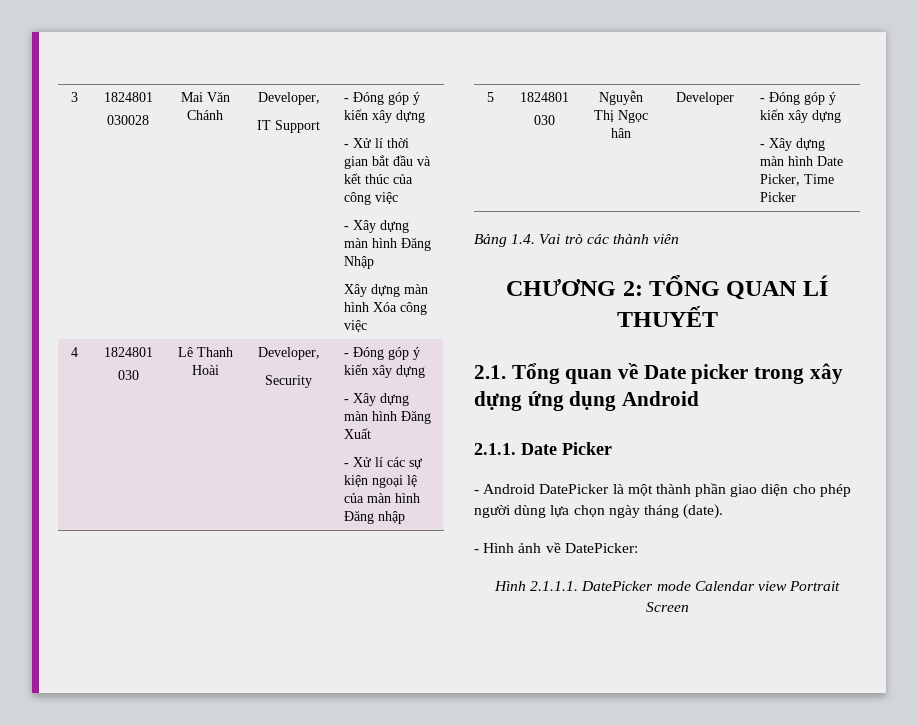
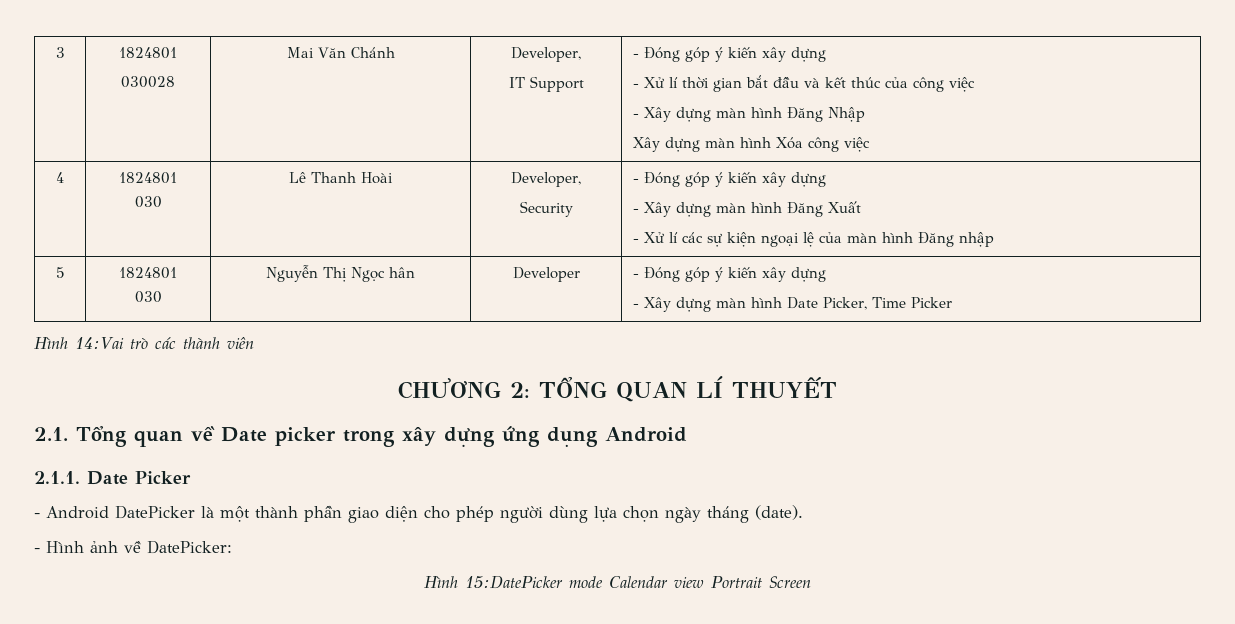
[474,234,561,247] Bảng 1.4. Vai -> [34,337,124,349] Hình 14:Vai
[530,581,654,591] 2.1.1.1. DatePicker -> [465,575,563,589] 15:DatePicker

